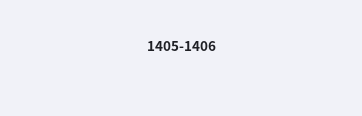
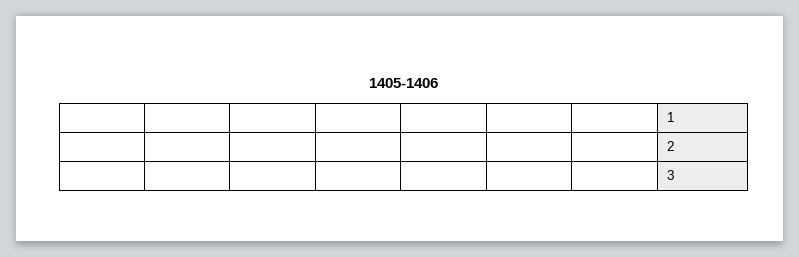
(216, 46) none -> [667,112,676,122] [667,141,676,151] [667,170,676,180] // | | | | | | | 1 // | | | | | | | 2 // | | | | | | | 3

